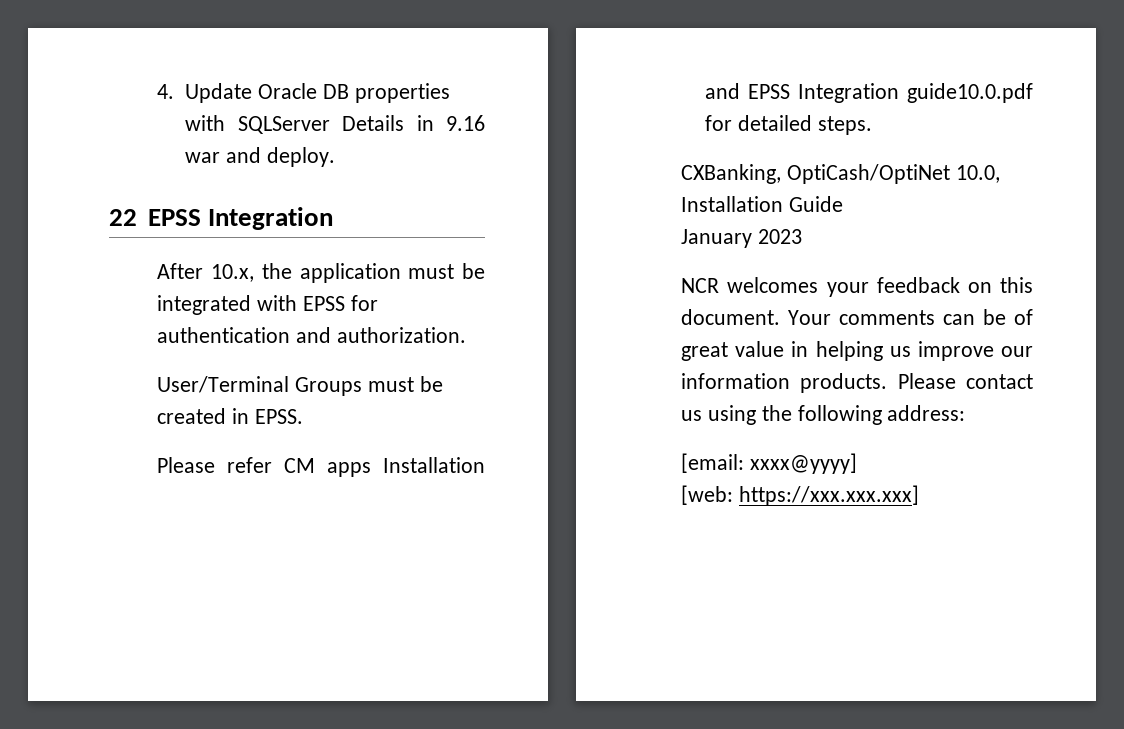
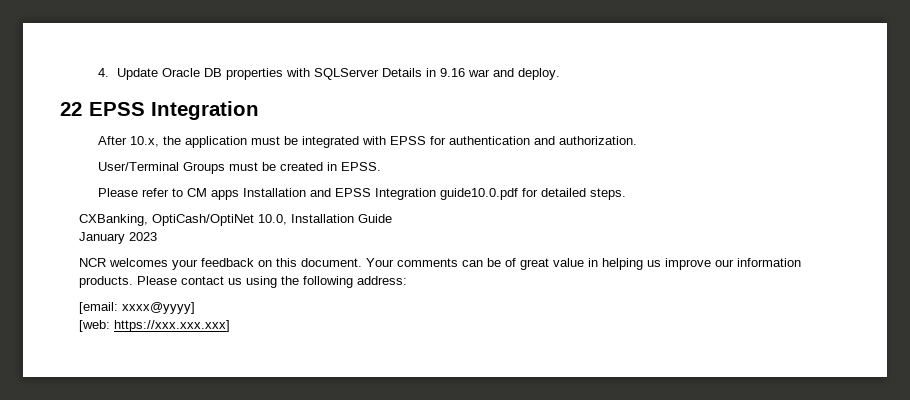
(273, 465) none -> [171,188,183,197] to

